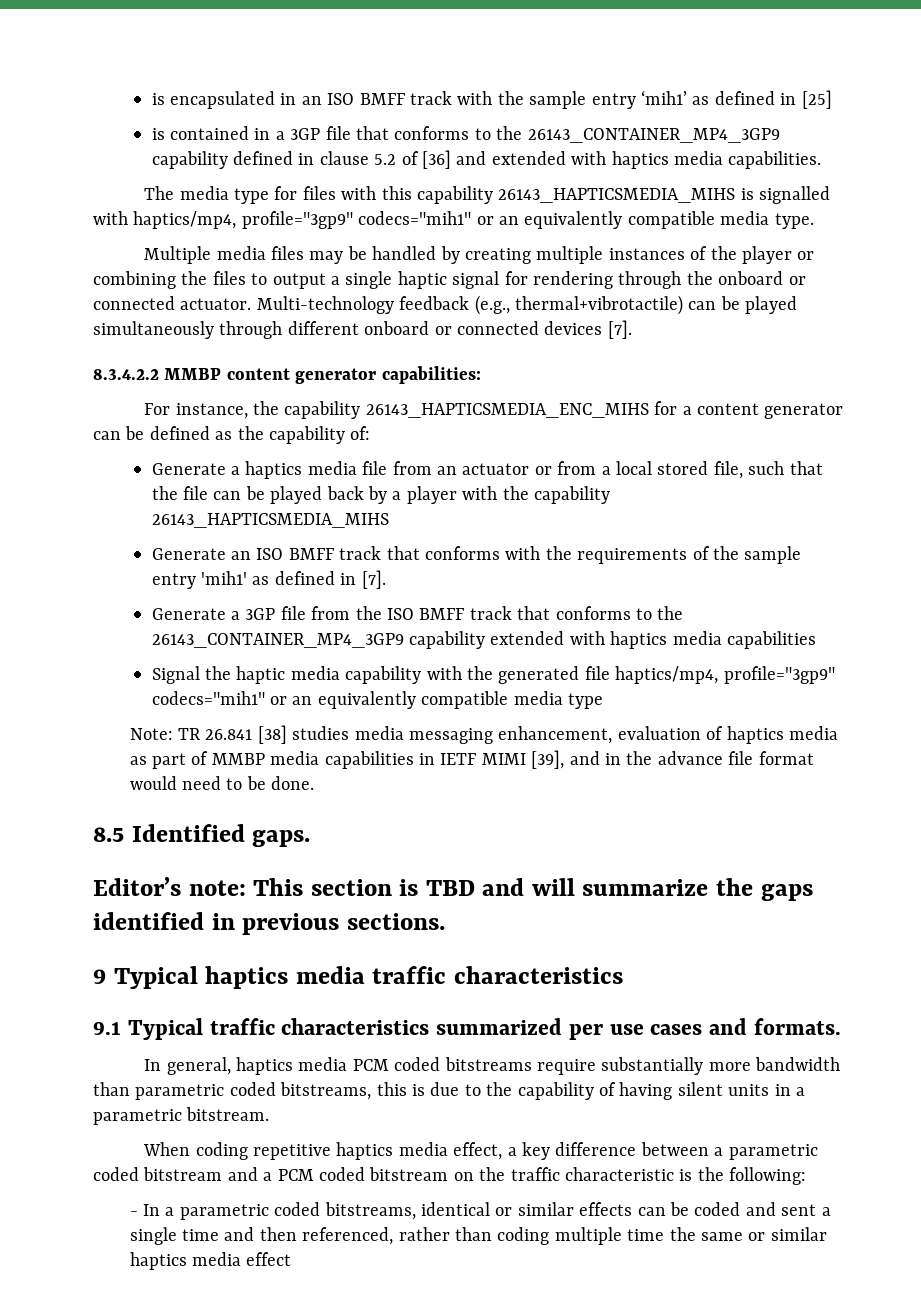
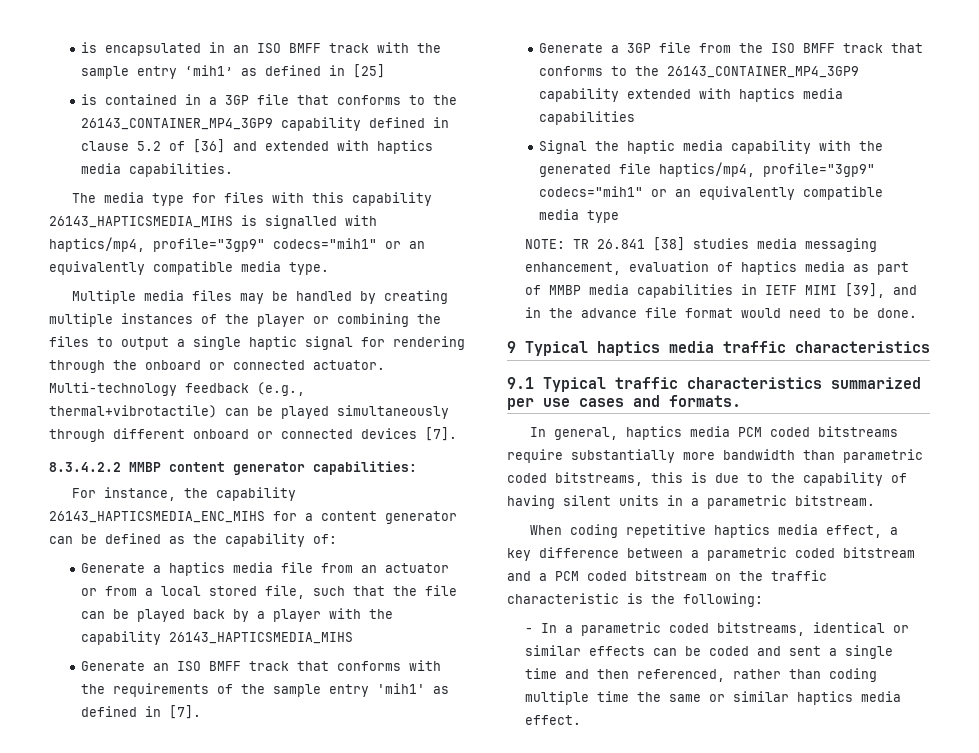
[129,728,173,740] Note: -> [524,239,565,249] NOTE:
[93,824,311,847] [93,877,813,901] [93,912,445,935] // 8.5 Identified gaps. // Editor’s note: This section is TBD and will summarize the gaps identified in previous sections. -> (917, 313) none
[246,1252,292,1266] effect -> [524,715,581,725] effect.

